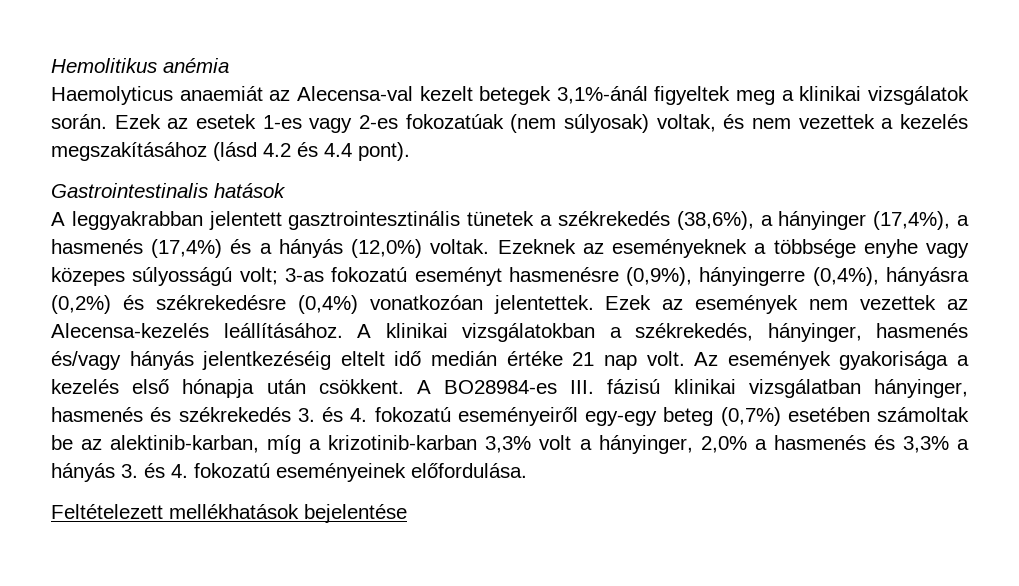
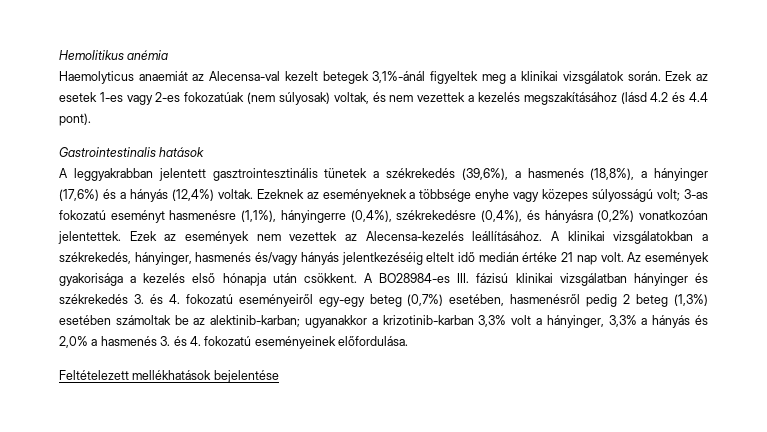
[676,211,970,230] [51,239,223,258] (38,6%), a hányinger (17,4%), a hasmenés (17,4%) -> [461,168,708,181] [59,189,99,201] (39,6%), a hasmenés (18,8%), a hányinger (17,6%)
[351,239,423,258] (12,0%) -> [171,189,214,201] (12,4%)
[626,267,693,286] (0,9%), -> [241,210,277,222] (1,1%),
[885,267,969,286] [51,295,358,314] hányásra (0,2%) és székrekedésre (0,4%) -> [396,210,635,223] székrekedésre (0,4%), és hányásra (0,2%)
[873,379,968,398] [51,407,143,422] hányinger, hasmenés -> [633,273,688,286] hányinger
(781, 416) none -> [449,294,709,307] esetében, hasmenésről pedig 2 beteg (1,3%)
[110,435,302,454] alektinib-karban, míg -> [210,315,367,328] alektinib-karban; ugyanakkor
[700,435,970,453] [51,463,115,482] 2,0% a hasmenés és 3,3% a hányás -> [608,315,708,328] [59,336,157,348] 3,3% a hányás és 2,0% a hasmenés

